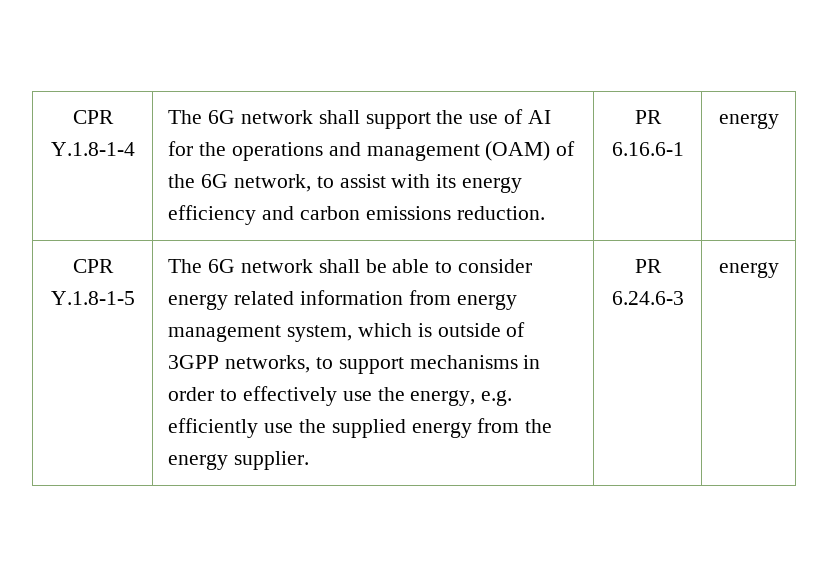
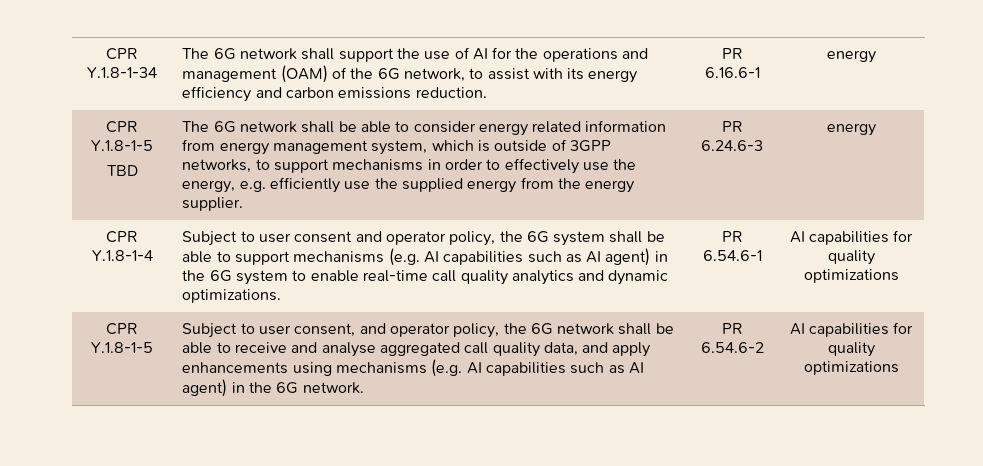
[72,110,114,124] [50,142,135,156] CPR Y.1.8-1-4 -> [106,48,138,60] [87,67,157,78] CPR Y.1.8-1-34
(135, 298) none -> [106,165,138,176] // TBD
(779, 270) none -> [106,231,138,243] [91,250,153,261] [182,231,665,246] [182,248,668,266] [182,270,669,285] [182,289,282,303] [721,231,743,242] [702,250,762,261] [789,230,914,245] [827,250,875,265] [803,269,899,283] [106,323,138,335] [91,342,153,353] [182,323,674,338] [182,342,651,357] [182,359,644,377] [182,379,364,397] [721,323,743,334] [700,342,764,353] [789,322,914,337] [827,342,875,357] [803,361,899,375] // CPR Y.1.8-1-4 | Subject to user consent and operator policy, the 6G system shall be able to support mechanisms (e.g. AI capabilities such as AI agent) in the 6G system to enable real-time call quality analytics and dynamic optimizations. | PR 6.54.6-1 | AI capabilities for quality optimizations // CPR Y.1.8-1-5 | Subject to user consent, and operator policy, the 6G network shall be able to receive and analyse aggregated call quality data, and apply enhancements using mechanisms (e.g. AI capabilities such as AI agent) in the 6G network. | PR 6.54.6-2 | AI capabilities for quality optimizations

